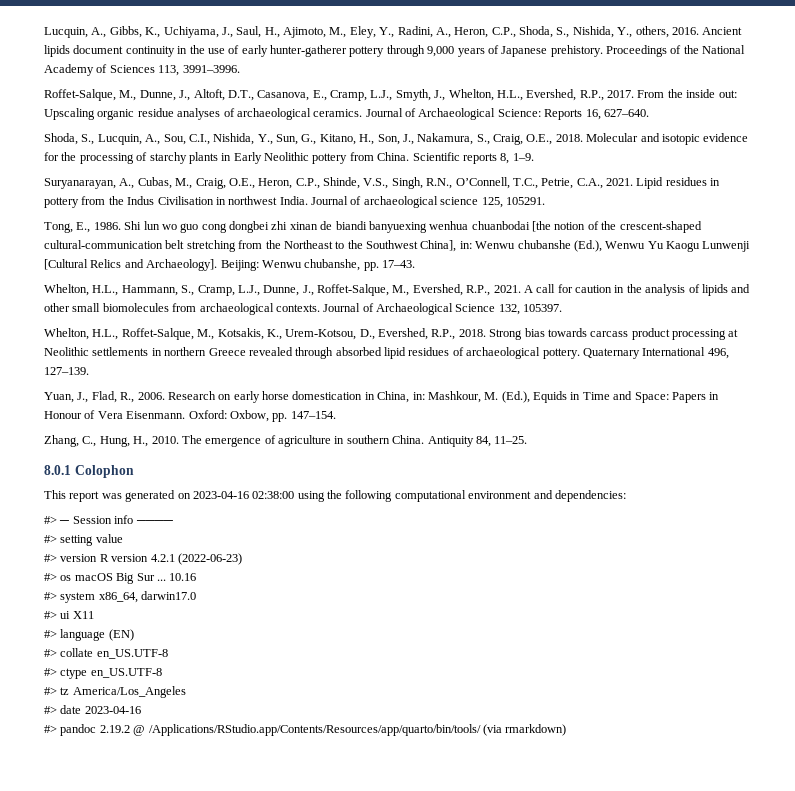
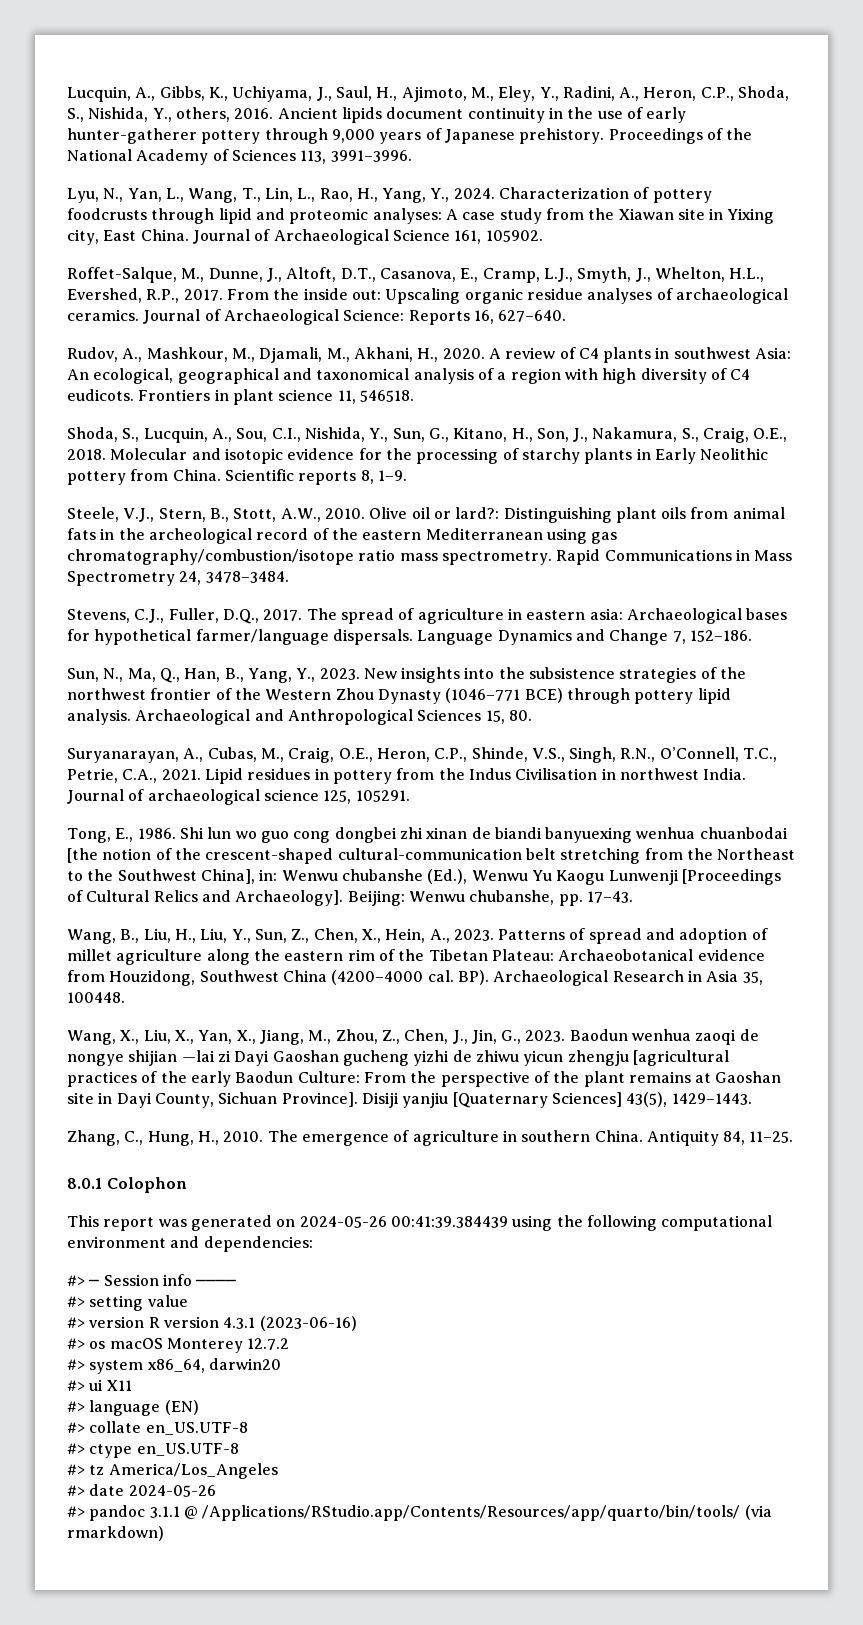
(240, 69) none -> [67,187,712,203] [67,208,775,224] [67,229,543,245] // Lyu, N., Yan, L., Wang, T., Lin, L., Rao, H., Yang, Y., 2024. Characterization of pottery foodcrusts through lipid and proteomic analyses: A case study from the Xiawan site in Yixing city, East China. Journal of Archaeological Science 161, 105902.
(649, 113) none -> [67,347,792,363] [67,368,751,384] [67,389,414,405] // Rudov, A., Mashkour, M., Djamali, M., Akhani, H., 2020. A review of C4 plants in southwest Asia: An ecological, geographical and taxonomical analysis of a region with high diversity of C4 eudicots. Frontiers in plant science 11, 546518.
(534, 157) none -> [67,507,785,523] [67,528,618,544] [67,549,793,565] [67,571,289,586] [67,608,788,624] [67,629,752,645] [67,667,747,683] [67,688,731,704] [67,709,532,725] // Steele, V.J., Stern, B., Stott, A.W., 2010. Olive oil or lard?: Distinguishing plant oils from animal fats in the archeological record of the eastern Mediterranean using gas chromatography/combustion/isotope ratio mass spectrometry. Rapid Communications in Mass Spectrometry 24, 3478–3484. // Stevens, C.J., Fuller, D.Q., 2017. The spread of agriculture in eastern asia: Archaeological bases for hypothetical farmer/language dispersals. Language Dynamics and Change 7, 152–186. // Sun, N., Ma, Q., Han, B., Yang, Y., 2023. New insights into the subsistence strategies of the northwest frontier of the Western Zhou Dynasty (1046–771 BCE) through pottery lipid analysis. Archaeological and Anthropological Sciences 15, 80.
[44,259,88,270] [Cultural -> [681,869,781,885] [67,890,150,902] [Proceedings of Cultural
[44,284,751,296] [44,303,563,315] [44,328,739,340] [44,347,729,359] [44,367,89,375] [44,391,720,403] [44,410,336,422] Whelton, H.L., Hammann, S., Cramp, L.J., Dunne, J., Roffet-Salque, M., Evershed, R.P., 2021. A call for caution in the analysis of lipids and other small biomolecules from archaeological contexts. Journal of Archaeological Science 132, 105397. // Whelton, H.L., Roffet-Salque, M., Kotsakis, K., Urem-Kotsou, D., Evershed, R.P., 2018. Strong bias towards carcass product processing at Neolithic settlements in northern Greece revealed through absorbed lipid residues of archaeological pottery. Quaternary International 496, 127–139. // Yuan, J., Flad, R., 2006. Research on early horse domestication in China, in: Mashkour, M. (Ed.), Equids in Time and Space: Papers in Honour of Vera Eisenmann. Oxford: Oxbow, pp. 147–154. -> [67,928,768,944] [67,949,765,965] [67,970,763,986] [67,992,125,1003] [67,1029,759,1045] [67,1050,729,1066] [67,1071,782,1087] [67,1092,752,1108] Wang, B., Liu, H., Liu, Y., Sun, Z., Chen, X., Hein, A., 2023. Patterns of spread and adoption of millet agriculture along the eastern rim of the Tibetan Plateau: Archaeobotanical evidence from Houzidong, Southwest China (4200–4000 cal. BP). Archaeological Research in Asia 35, 100448. // Wang, X., Liu, X., Yan, X., Jiang, M., Zhou, Z., Chen, J., Jin, G., 2023. Baodun wenhua zaoqi de nongye shijian —lai zi Dayi Gaoshan gucheng yizhi de zhiwu yicun zhengju [agricultural practices of the early Baodun Culture: From the perspective of the plant remains at Gaoshan site in Dayi County, Sichuan Province]. Disiji yanjiu [Quaternary Sciences] 43(5), 1429–1443.
[192,491,295,499] 2023-04-16 02:38:00 -> [299,1216,508,1228] 2024-05-26 00:41:39.384439
[150,553,242,565] 4.2.1 (2022-06-23) -> [223,1316,357,1331] 4.3.1 (2023-06-16)
[116,573,197,584] Big Sur ... 10.16 -> [166,1338,290,1353] Monterey 12.7.2
[141,591,197,600] darwin17.0 -> [208,1358,281,1370] darwin20
[84,706,141,714] 2023-04-16 -> [128,1485,216,1497] 2024-05-26
[99,725,130,733] 2.19.2 -> [149,1506,180,1518] 3.1.1

